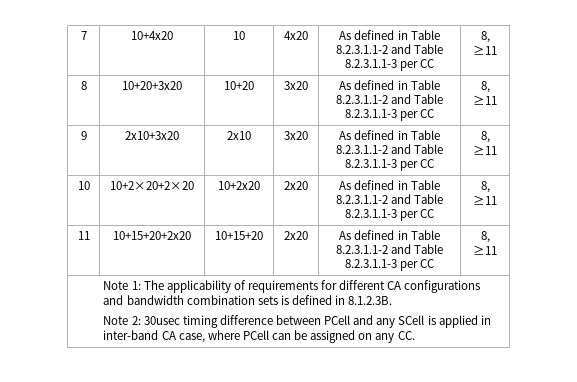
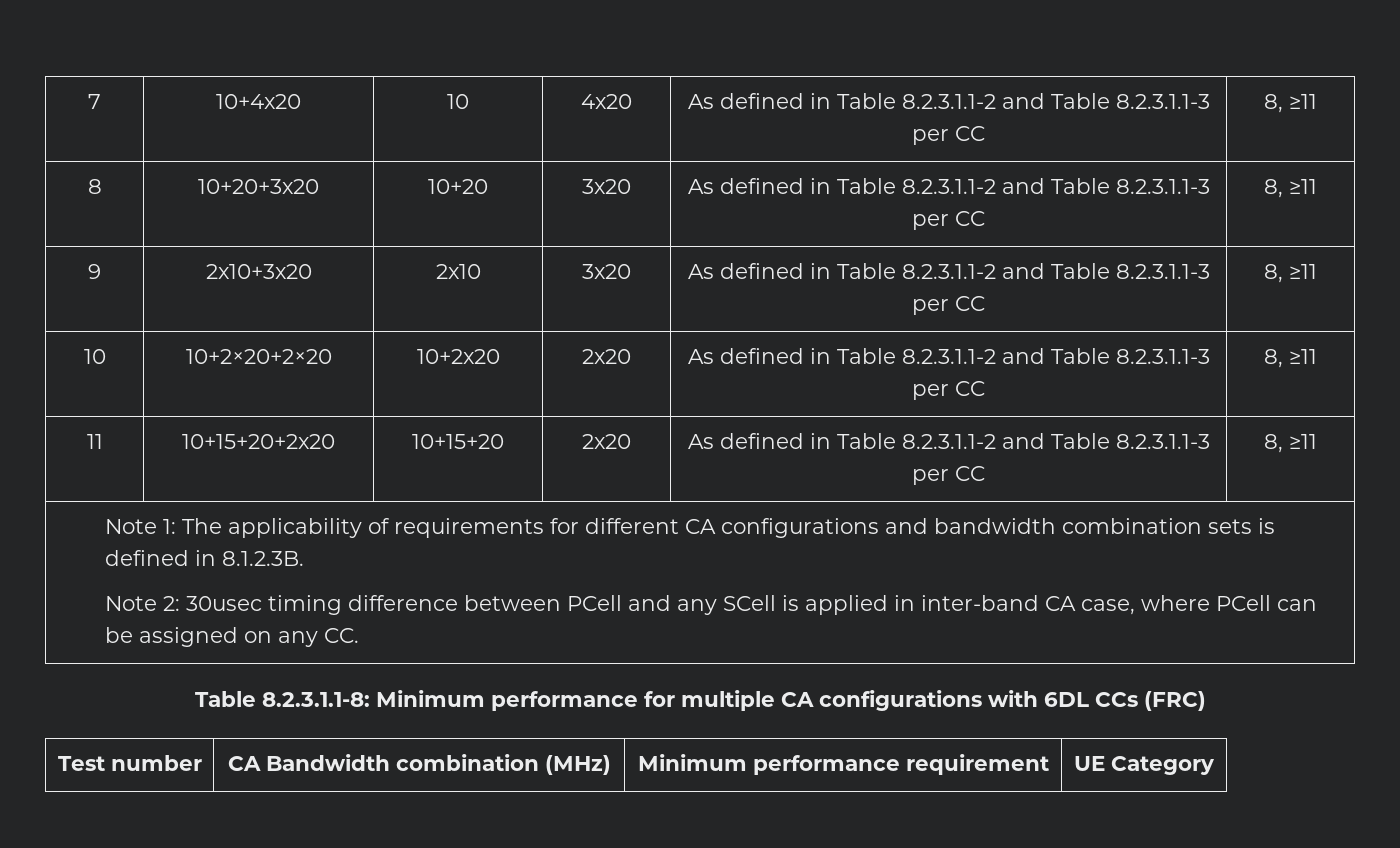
(415, 335) none -> [194,690,1206,711] [57,755,202,771] [227,754,611,775] [637,754,1049,775] [1074,756,1215,775] // Table 8.2.3.1.1-8: Minimum performance for multiple CA configurations with 6DL CCs (FRC) // Test number | CA Bandwidth combination (MHz) | Minimum performance requirement | UE Category

